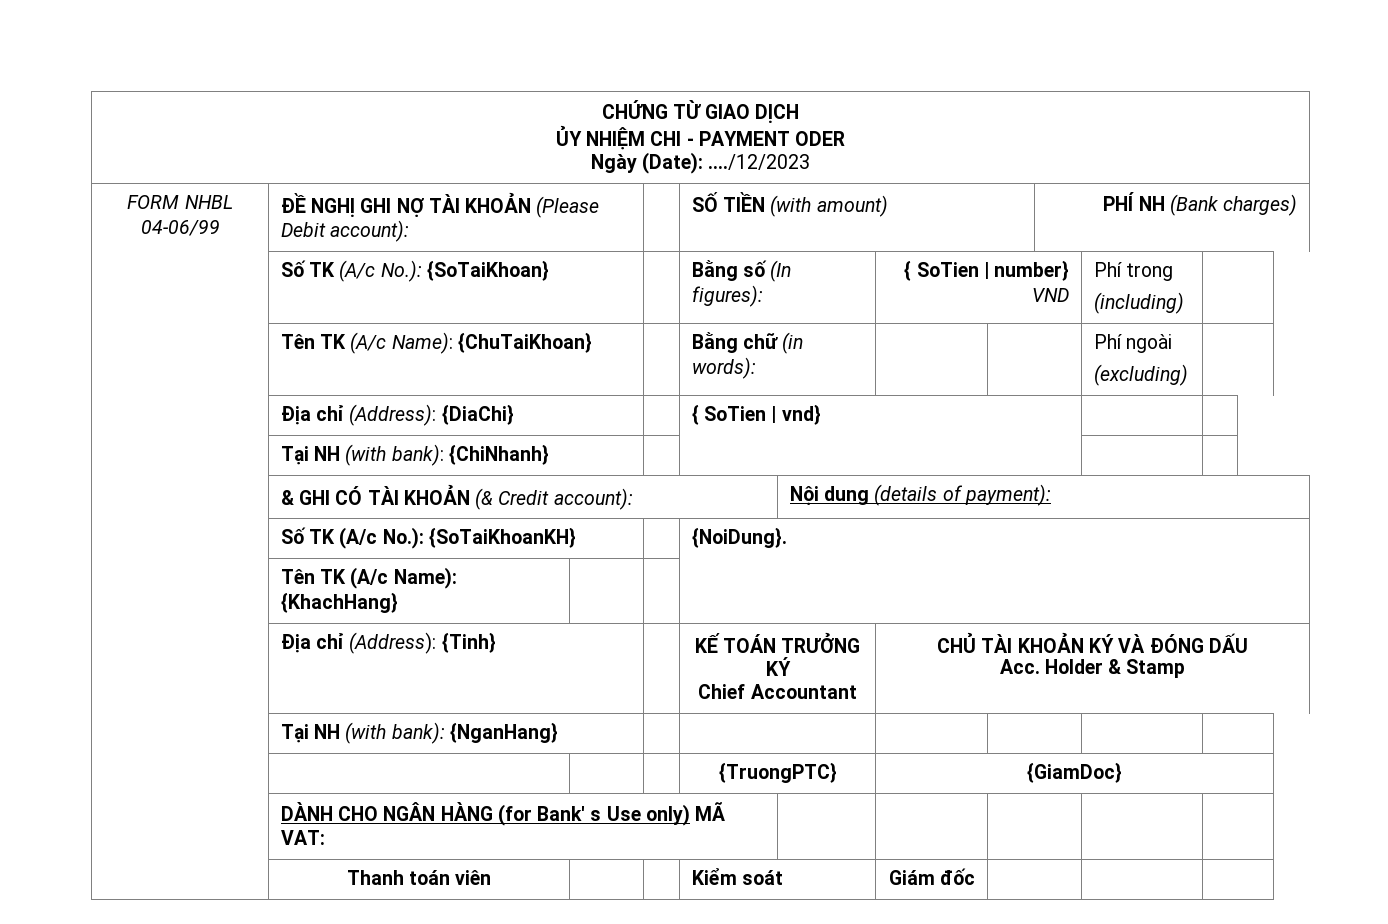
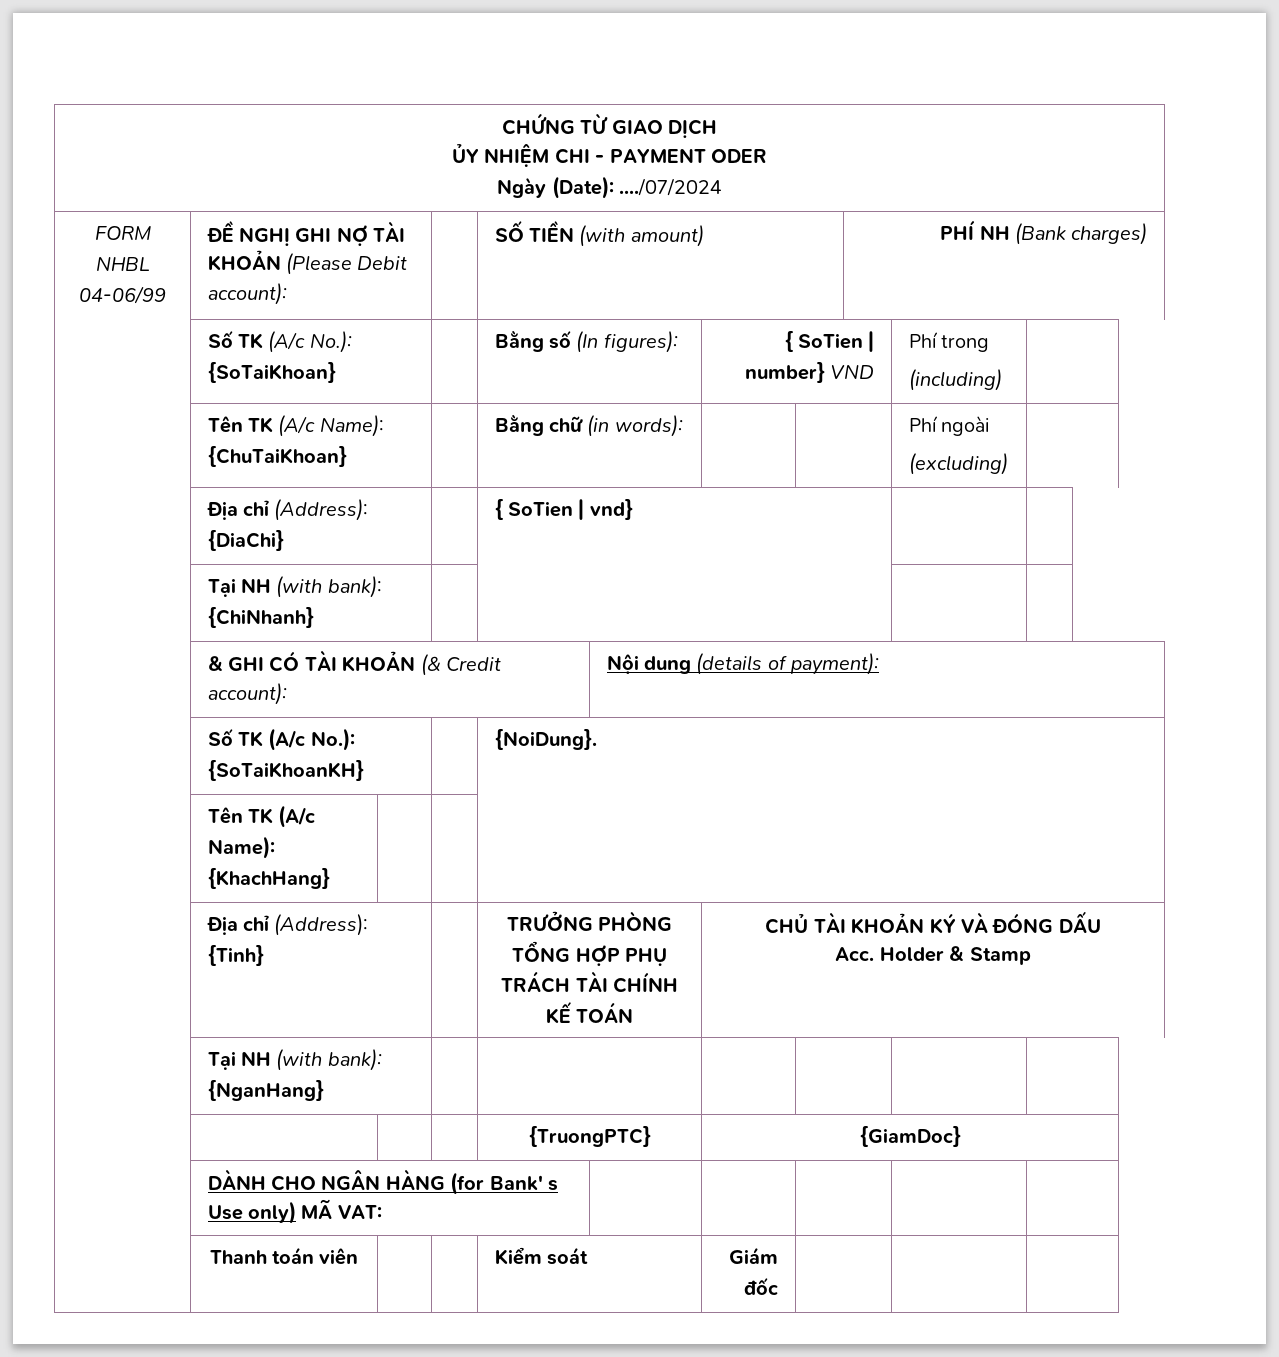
[708,154,811,170] ..../12/2023 -> [618,178,722,196] ..../07/2024
[694,632,861,653] [765,657,791,676] [698,684,857,699] KẾ TOÁN TRƯỞNG KÝ // Chief Accountant -> [506,911,673,931] [512,941,667,966] [501,971,678,993] [545,1001,634,1024] TRƯỞNG PHÒNG TỔNG HỢP PHỤ TRÁCH TÀI CHÍNH KẾ TOÁN

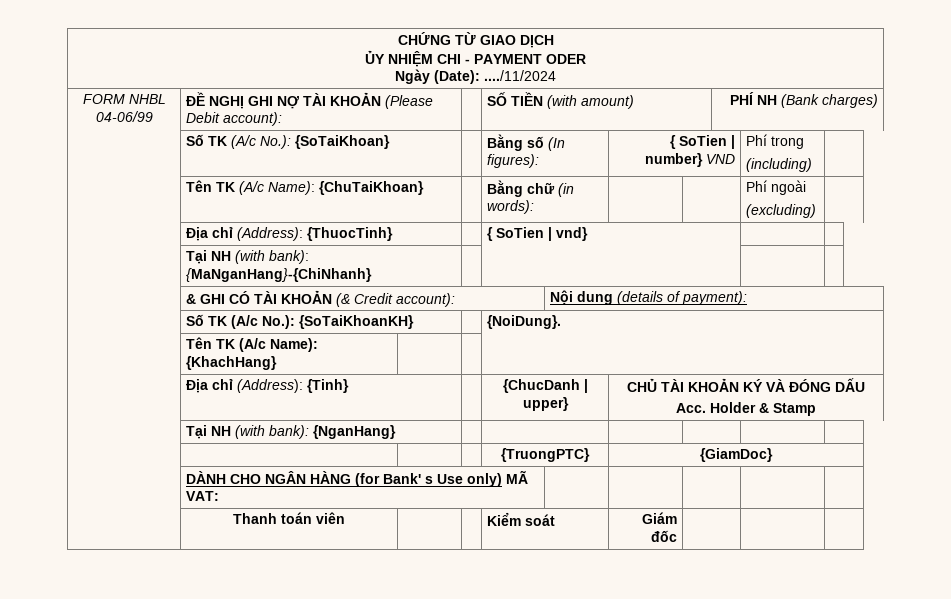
[618,178,722,196] ..../07/2024 -> [484,70,556,81] ..../11/2024
[207,530,284,551] {DiaChi} -> [307,227,394,241] {ThuocTinh}
[207,607,314,628] {ChiNhanh} -> [186,268,373,282] {MaNganHang}-{ChiNhanh}
[506,911,673,931] [512,941,667,966] [501,971,678,993] [545,1001,634,1024] TRƯỞNG PHÒNG TỔNG HỢP PHỤ TRÁCH TÀI CHÍNH KẾ TOÁN -> [502,379,588,393] [522,397,569,411] {ChucDanh | upper}

